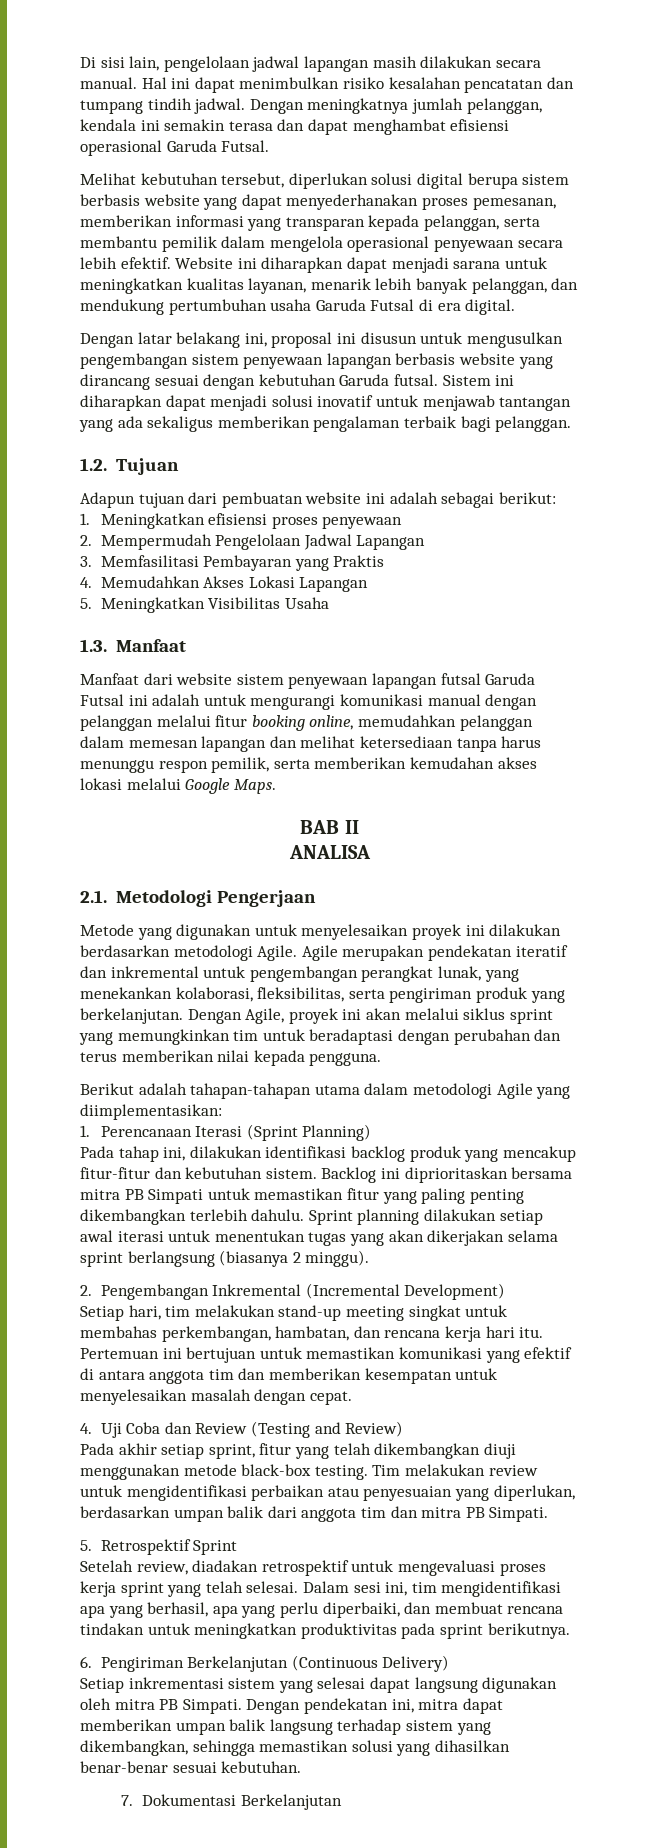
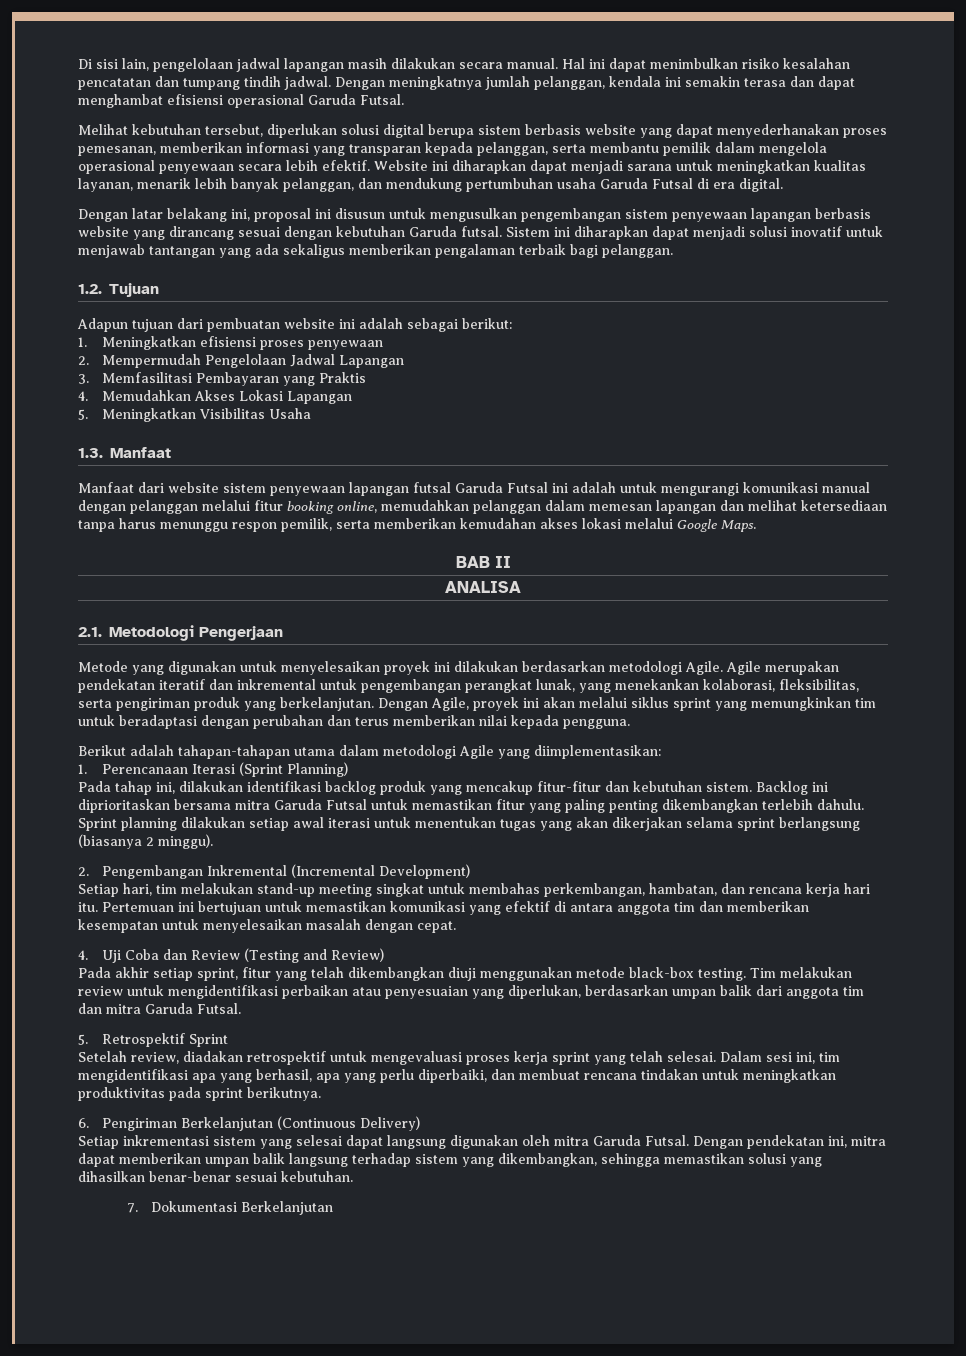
[124,1189,204,1204] PB Simpati -> [274,799,367,810] Garuda Futsal
[465,1507,549,1522] PB Simpati. -> [145,1003,241,1014] Garuda Futsal.
[159,1699,242,1714] PB Simpati. -> [593,1135,689,1146] Garuda Futsal.

